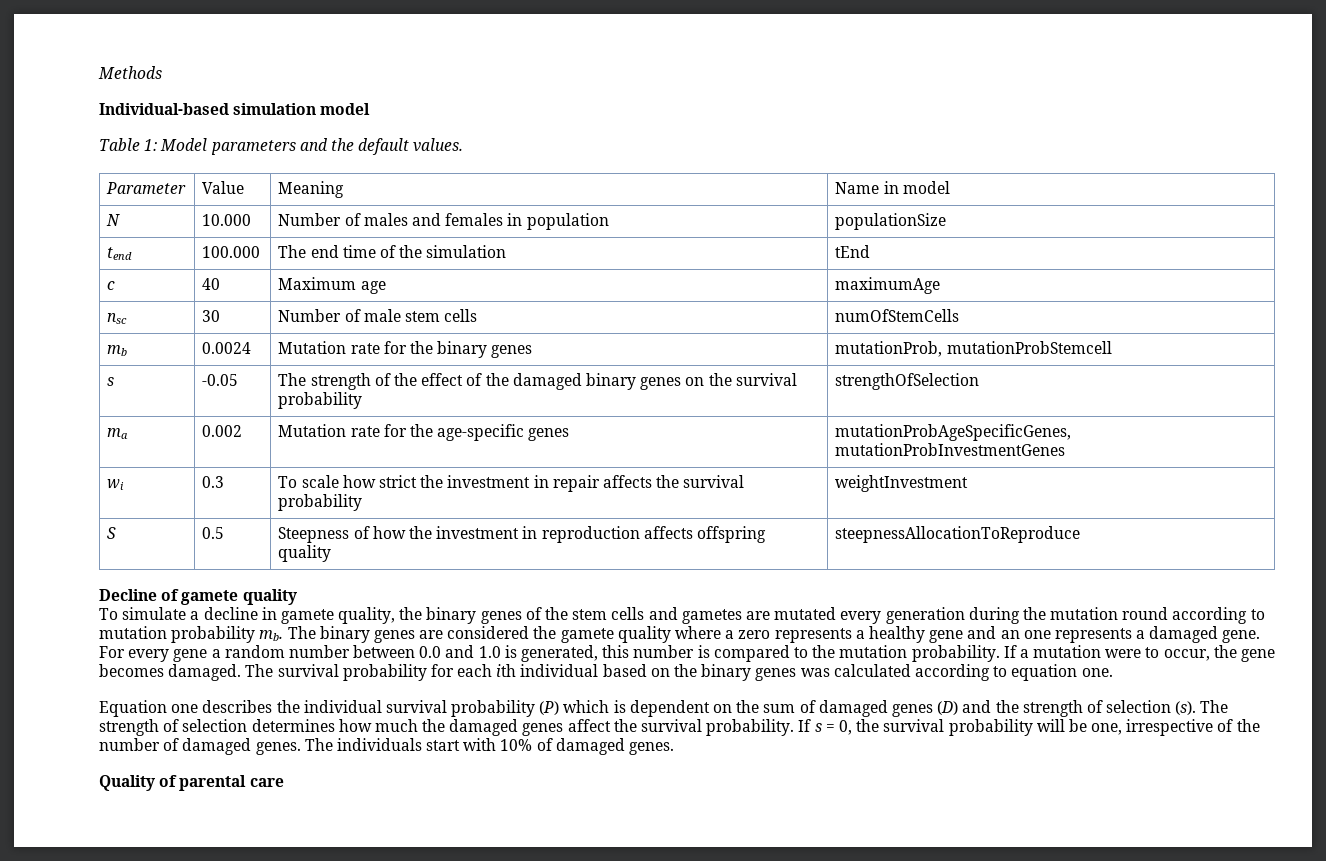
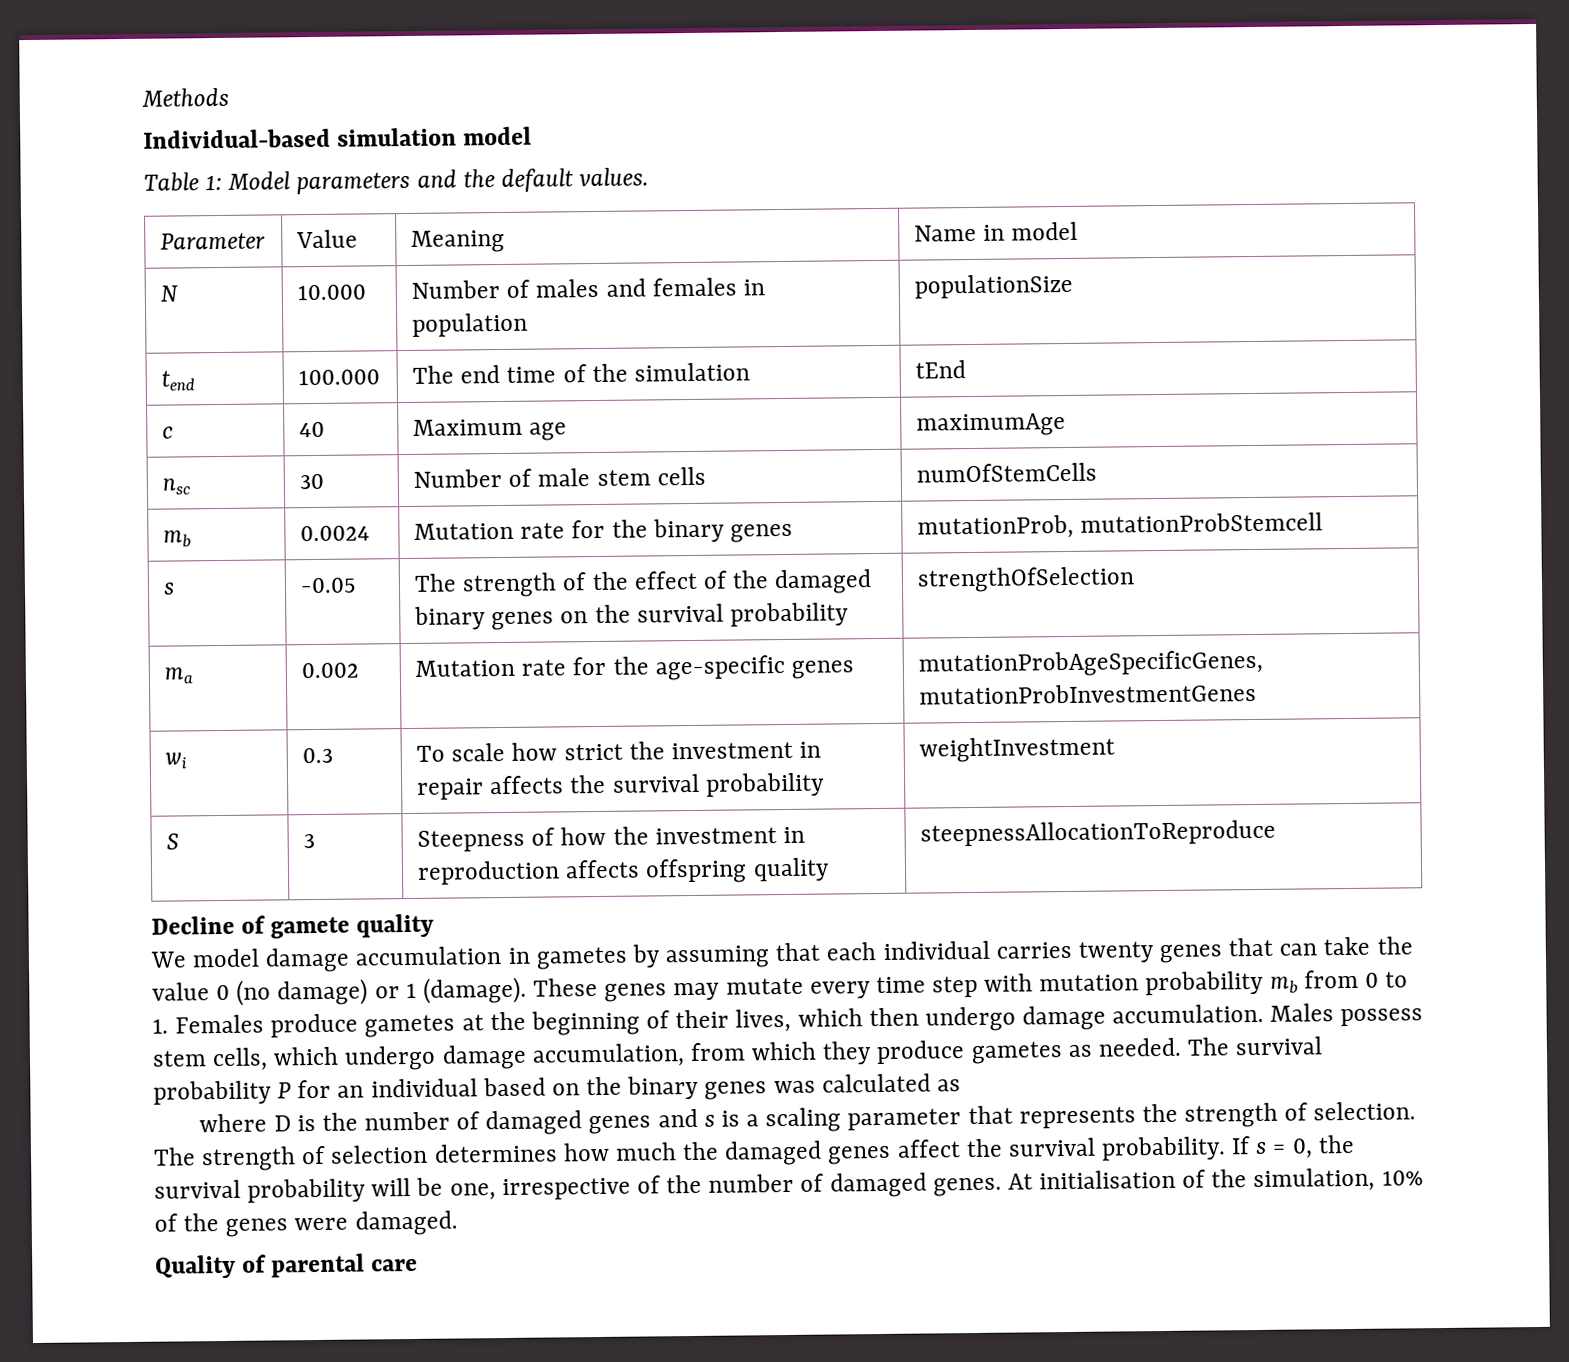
[202,527,225,539] 0.5 -> [303,834,316,849] 3
[99,607,1265,624] [99,626,1261,643] [99,645,1275,662] [99,664,517,681] To simulate a decline in gamete quality, the binary genes of the stem cells and gametes are mutated every generation during the mutation round according to mutation probability mb. The binary genes are considered the gamete quality where a zero represents a healthy gene and an one represents a damaged gene. For every gene a random number between 0.0 and 1.0 is generated, this number is compared to the mutation probability. If a mutation were to occur, the gene becomes damaged. The survival probability for each ith -> [150,936,1413,973] [152,969,1409,1006] [152,1003,1424,1038] [152,1036,1324,1072] [153,1079,365,1105] We model damage accumulation in gametes by assuming that each individual carries twenty genes that can take the value 0 (no damage) or 1 (damage). These genes may mutate every time step with mutation probability mb from 0 to 1. Females produce gametes at the beginning of their lives, which then undergo damage accumulation. Males possess stem cells, which undergo damage accumulation, from which they produce gametes as needed. The survival probability P for an
[914,664,1113,681] [99,700,992,717] according to equation one. // Equation one describes the individual survival probability (P) which is dependent on the sum of damaged genes (D) and -> [936,1079,961,1092] [199,1105,1136,1136] as // where D is the number of damaged genes and s is a scaling parameter that represents
[1106,700,1197,715] selection (s). -> [1313,1101,1417,1121] selection.
[304,738,675,755] The individuals start with 10% of damaged genes. -> [1007,1167,1424,1193] [154,1210,458,1237] At initialisation of the simulation, 10% of the genes were damaged.

